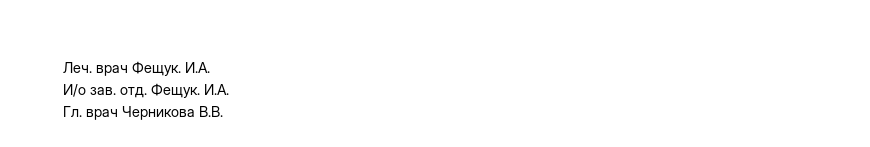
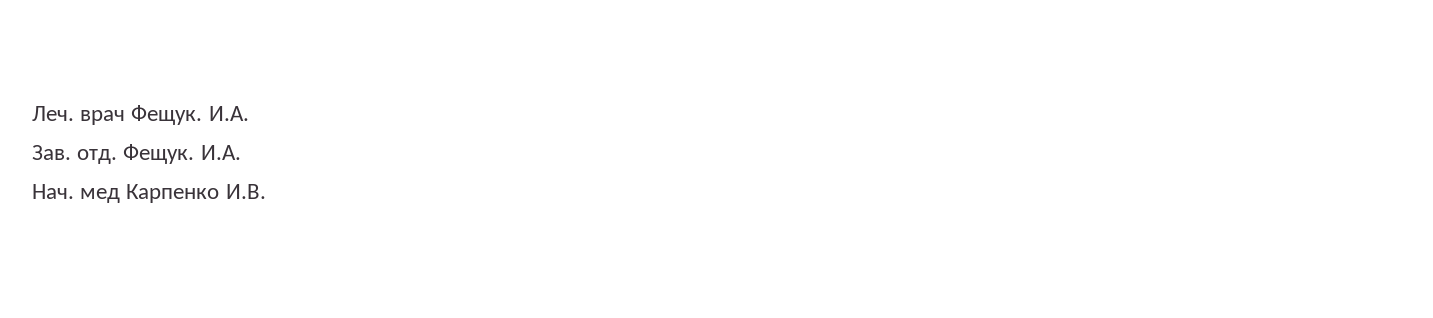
[63,84,116,97] И/о зав. -> [32,145,71,160] Зав.
[63,106,223,120] Гл. врач Черникова В.В. -> [32,184,266,203] Нач. мед Карпенко И.В.

